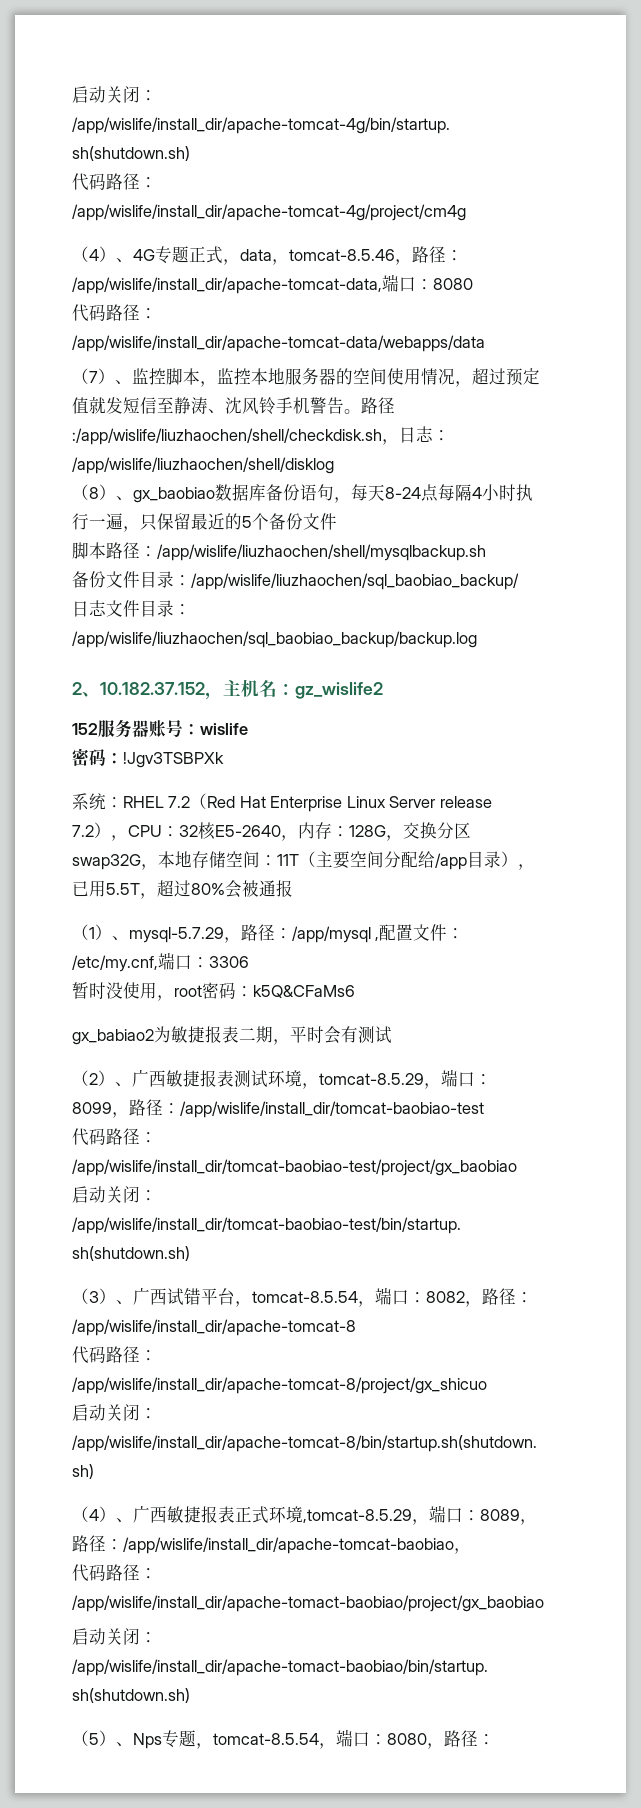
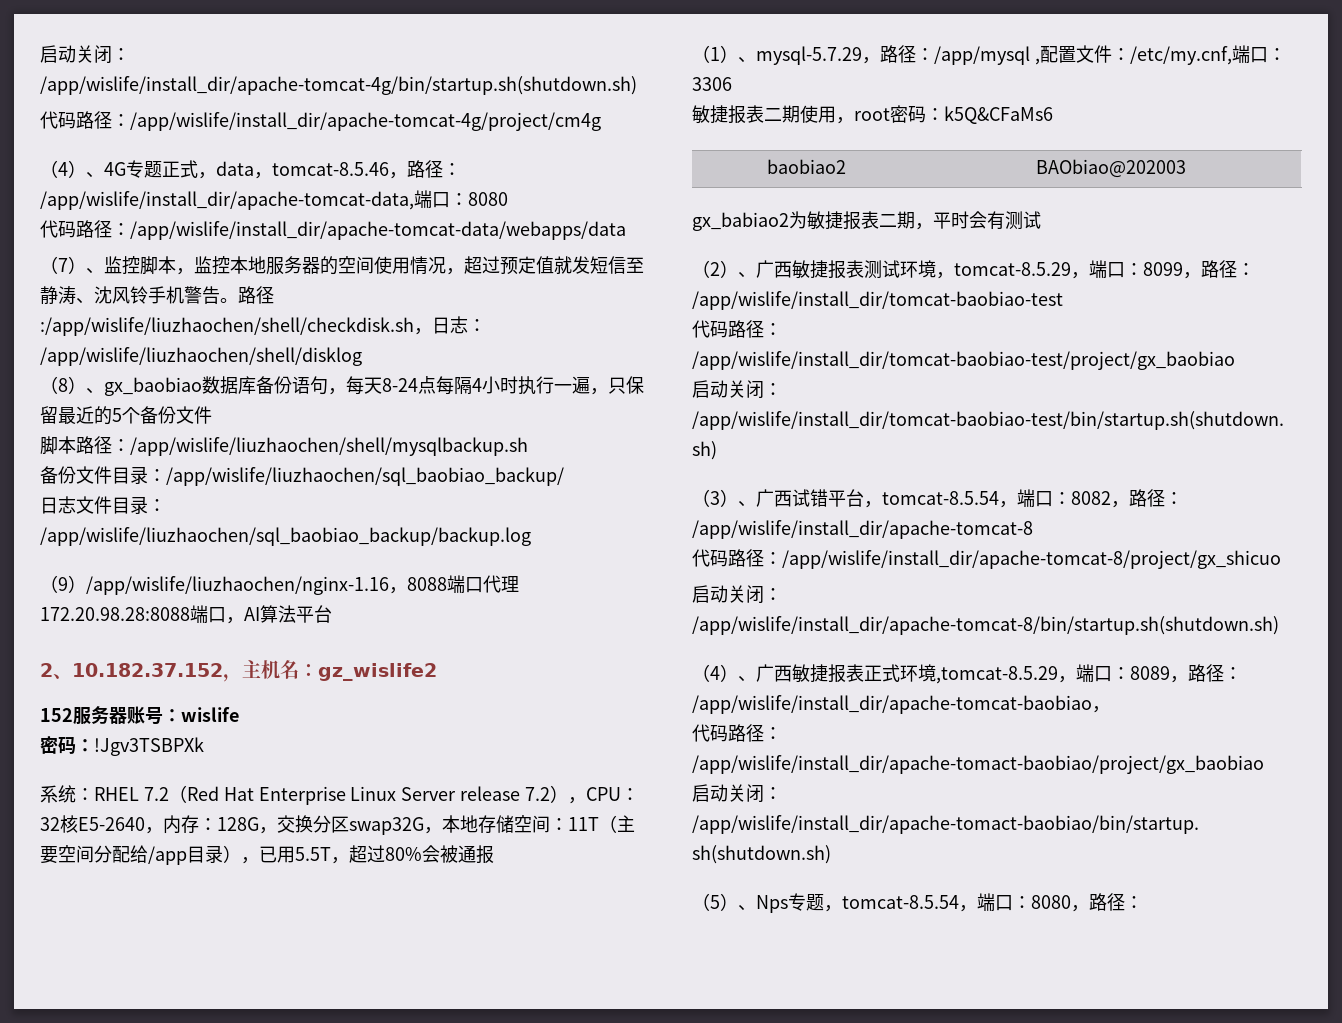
(477, 639) none -> [40,575,519,595] [40,605,332,624] // （9）/app/wislife/liuzhaochen/nginx-1.16，8088端口代理172.20.98.28:8088端口，AI算法平台
[72,982,123,999] 暂时没 -> [692,105,800,124] 敏捷报表二期
(355, 991) none -> [766,159,846,174] [1035,159,1186,178] // baobiao2 | BAObiao@202003

